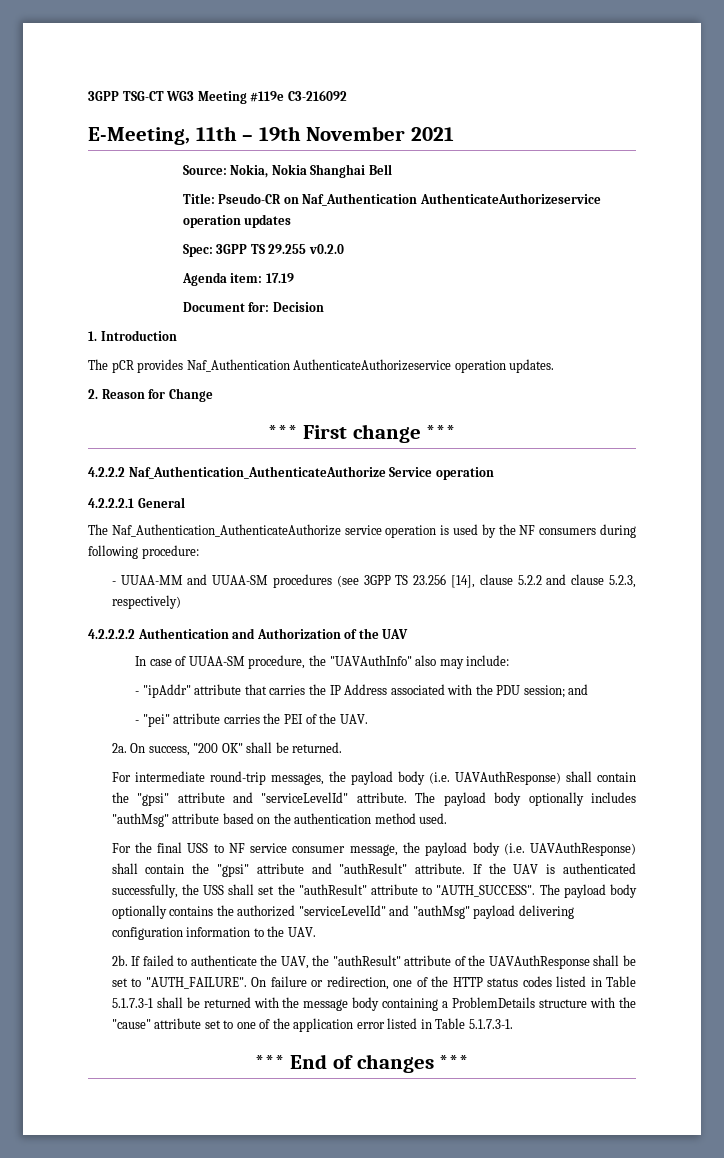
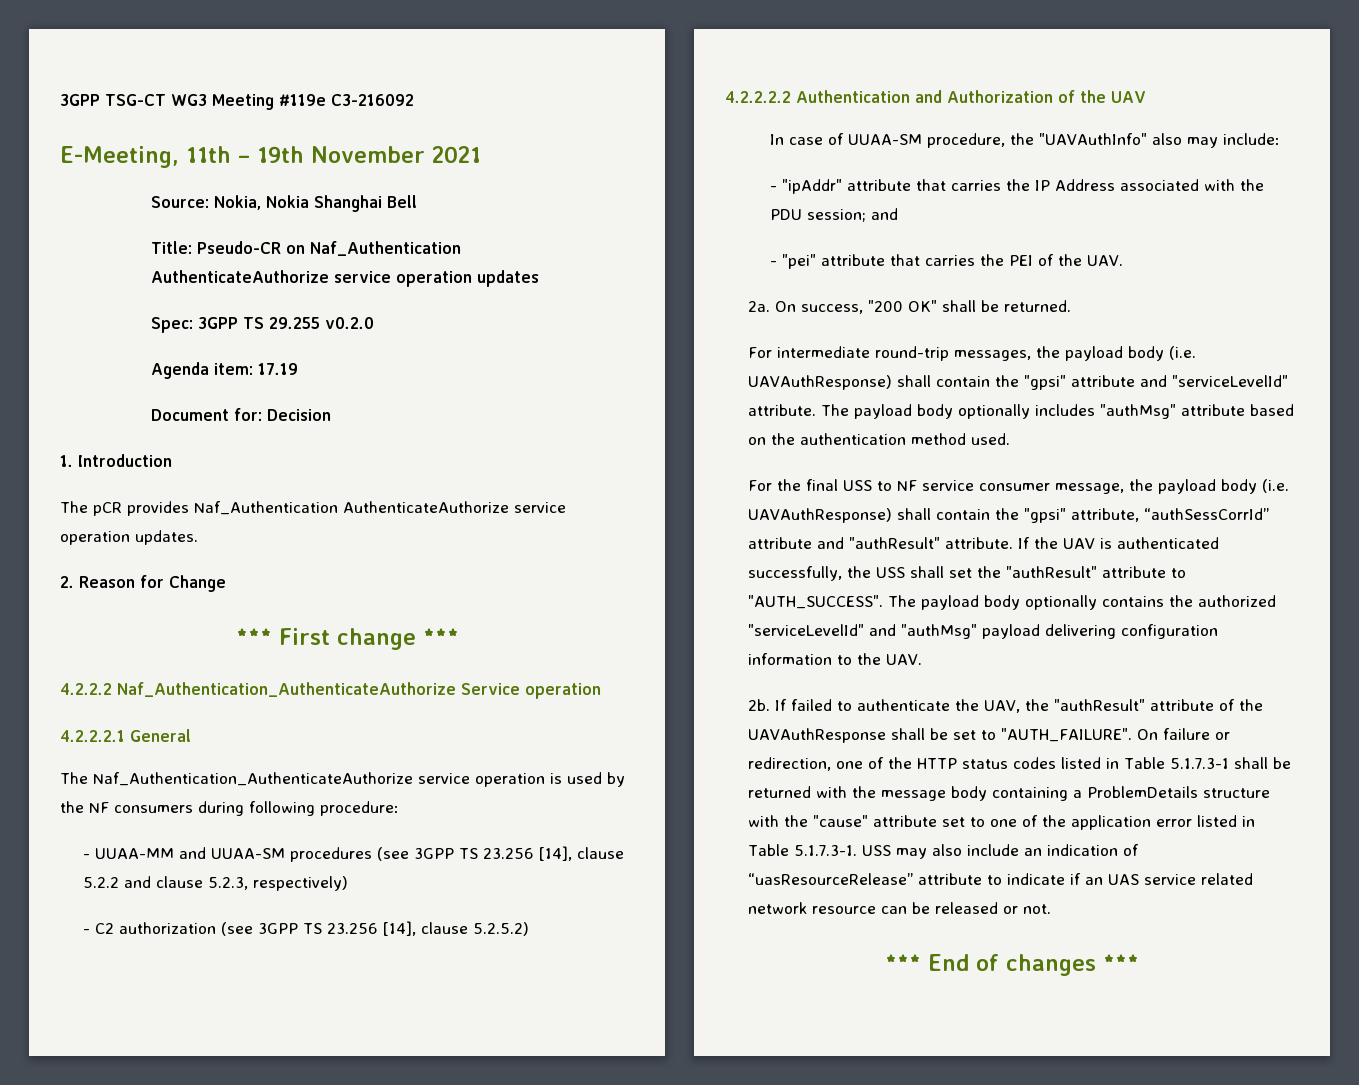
[419,193,601,204] AuthenticateAuthorizeservice -> [150,270,391,283] AuthenticateAuthorize service
[293,359,452,371] AuthenticateAuthorizeservice -> [343,501,566,513] AuthenticateAuthorize service
(181, 602) none -> [82,921,529,936] // - C2 authorization (see 3GPP TS 23.256 [14], clause 5.2.5.2)
(221, 718) none -> [890,254,921,266] that
(250, 870) none -> [1070,508,1269,522] attribute, “authSessCorrId”
(513, 1024) none -> [861,844,1139,859] [747,873,1253,885] [747,902,1051,914] USS may also include an indication of “uasResourceRelease” attribute to indicate if an UAS service related network resource can be released or not.

